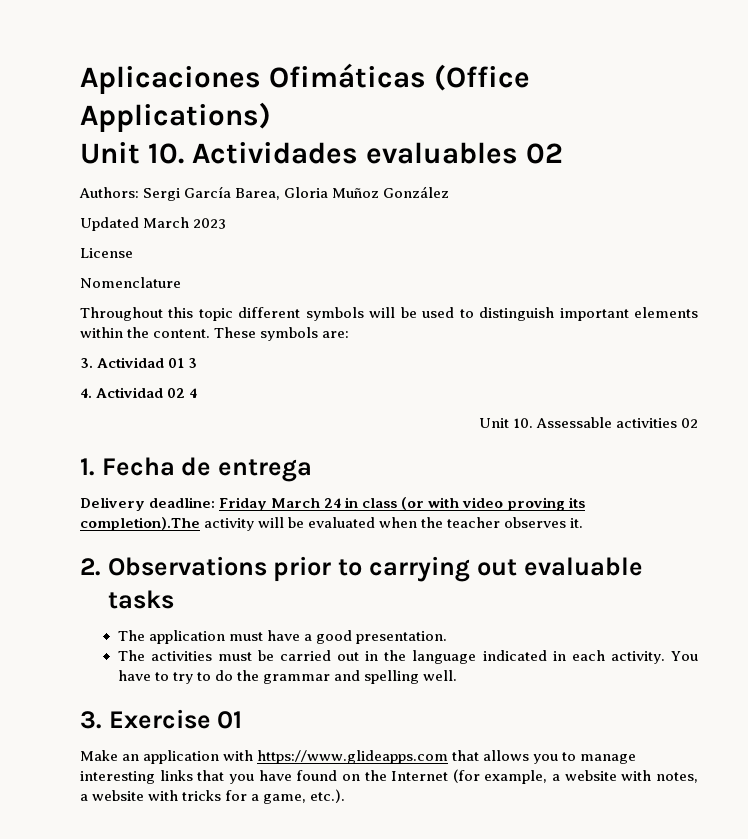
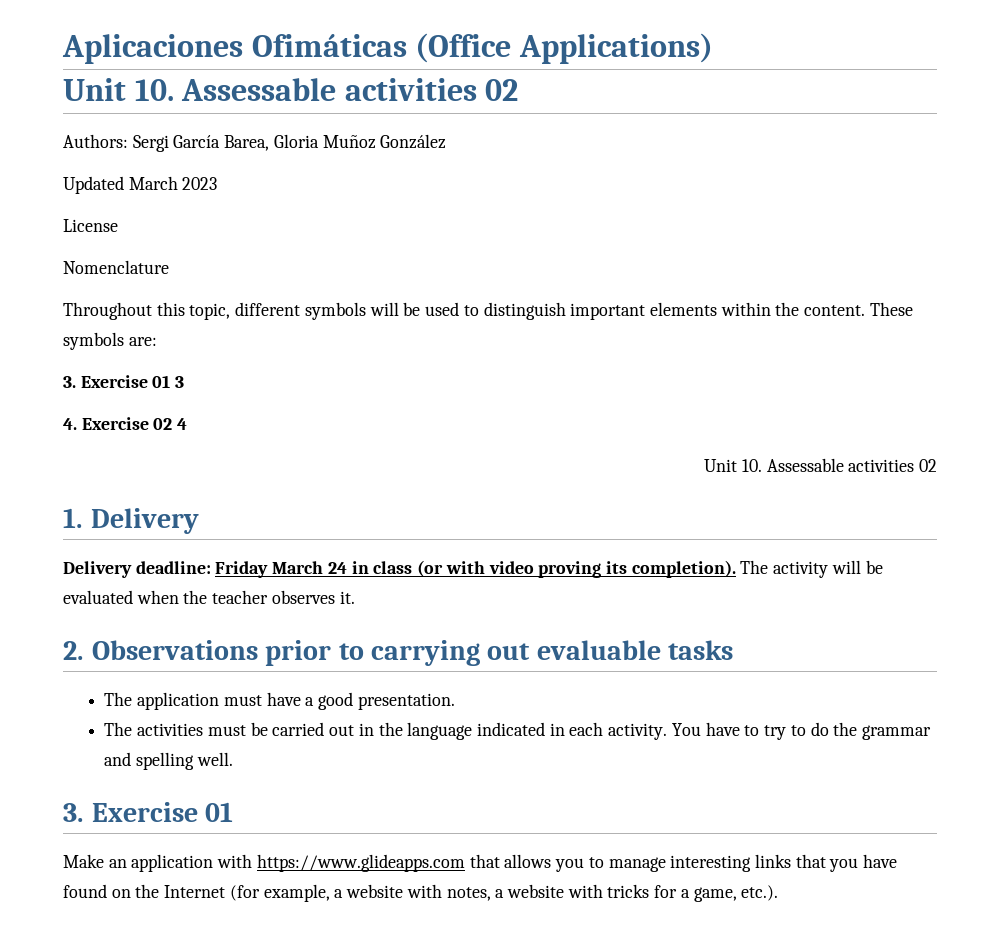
[191,142,518,164] Actividades evaluables -> [181,78,477,101] Assessable activities
[198,308,233,321] topic -> [189,303,231,320] topic,
[97,357,165,368] Actividad -> [80,375,148,388] Exercise
[96,387,164,398] Actividad -> [81,417,149,430] Exercise
[101,457,313,482] Fecha de entrega -> [90,508,199,534] Delivery
[80,517,200,531] completion).The -> [631,560,769,578] completion). The

